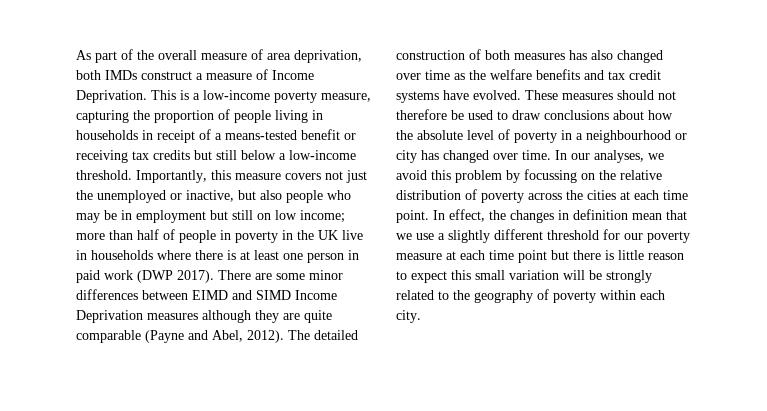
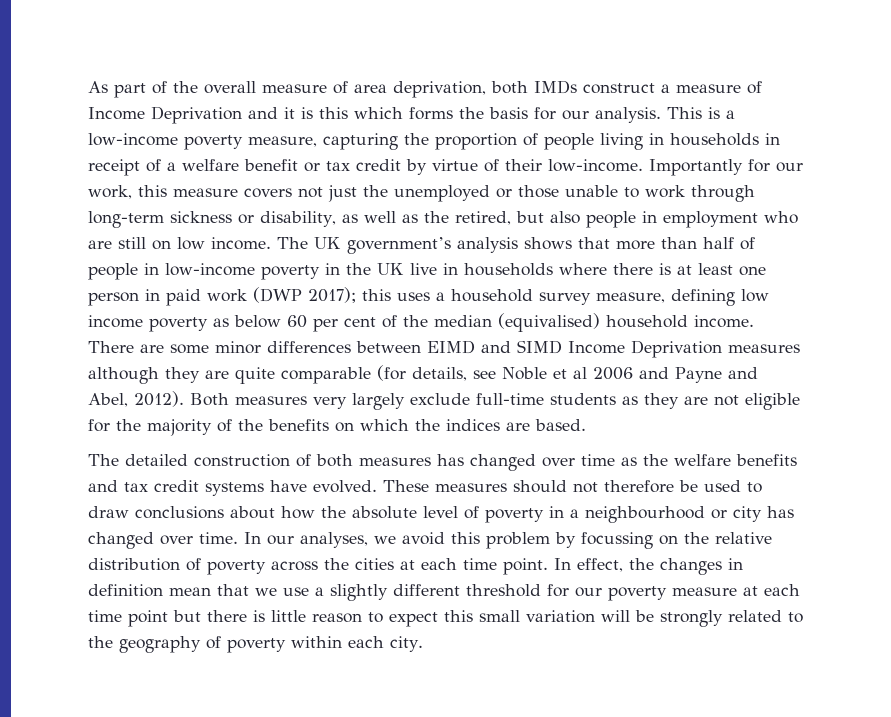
[76,90,147,103] Deprivation. -> [151,106,661,124] Deprivation and it is this which forms the basis for our analysis.
[225,130,297,140] means-tested -> [182,159,239,171] welfare
[76,150,356,163] [76,170,207,183] receiving tax credits but still below a low-income threshold. Importantly, -> [326,159,803,176] [88,185,132,199] tax credit by virtue of their low-income. Importantly for our work,
[186,190,351,203] [76,210,345,223] inactive, but also people who may be in employment but still on low income; -> [518,185,755,202] [88,211,798,228] [88,237,610,254] those unable to work through long-term sickness or disability, as well as the retired, but also people in employment who are still on low income. The UK government’s analysis shows that
(231, 235) none -> [165,263,255,276] low-income
[177,270,214,283] 2017). -> [308,287,769,306] [88,313,754,332] 2017); this uses a household survey measure, defining low income poverty as below 60 per cent of the median (equivalised) household income.
[145,330,284,343] (Payne and Abel, 2012). -> [377,365,758,383] [88,391,800,410] [88,419,586,436] (for details, see Noble et al 2006 and Payne and Abel, 2012). Both measures very largely exclude full-time students as they are not eligible for the majority of the benefits on which the indices are based. //
[591,50,613,60] also -> (464, 460) none

